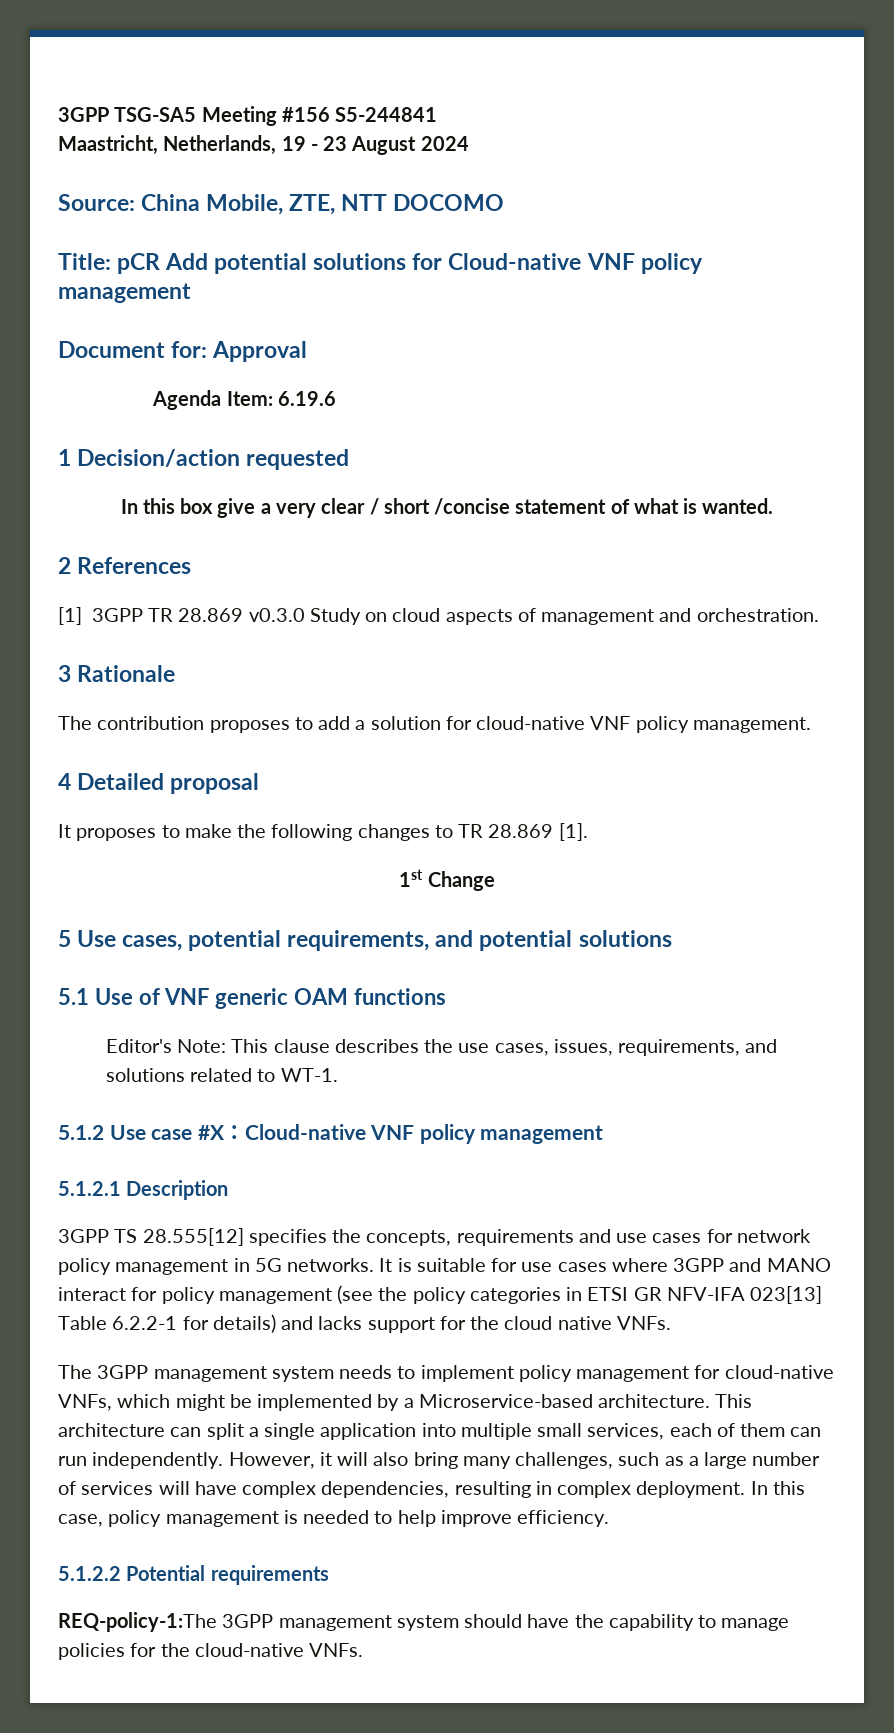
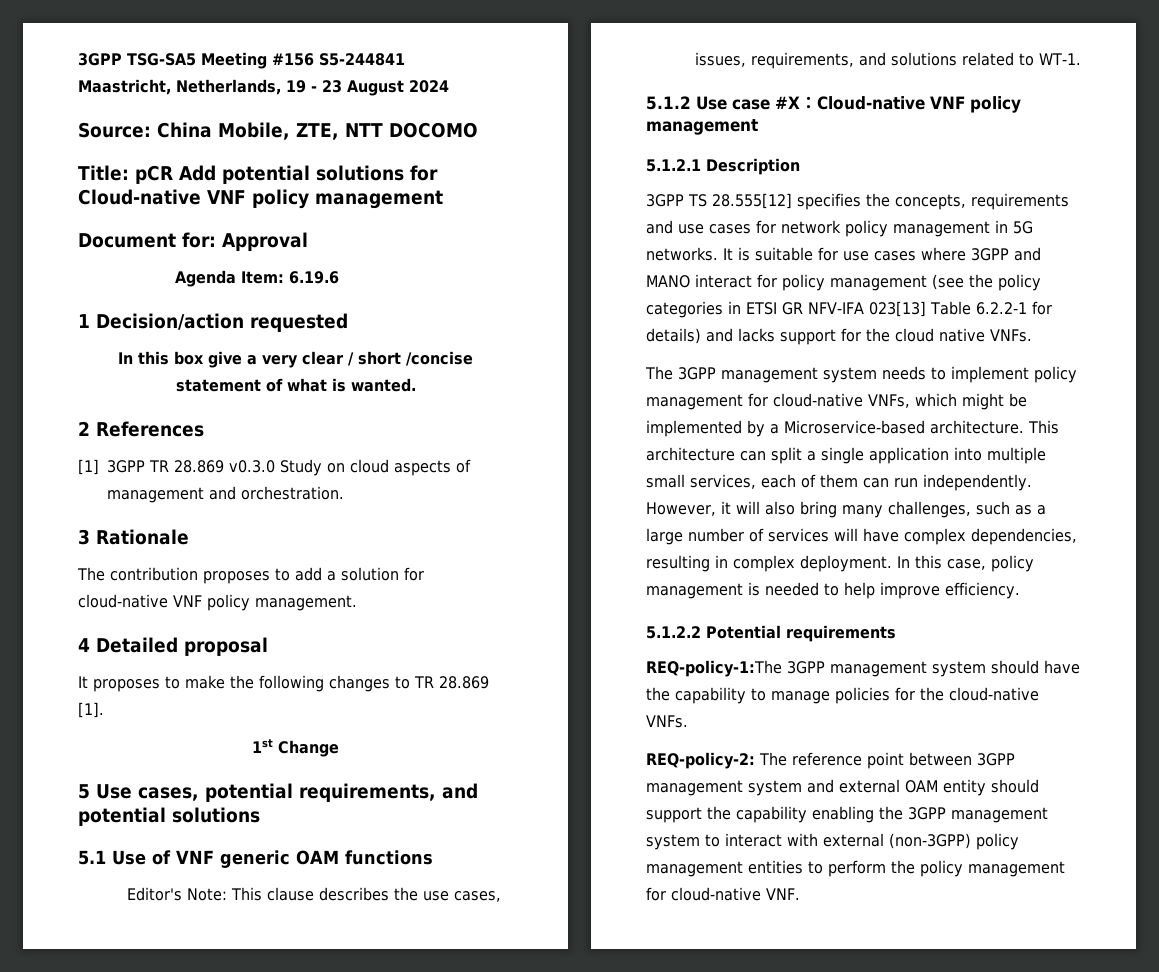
(364, 1650) none -> [646,752,1015,769] [646,779,1039,796] [646,806,1048,823] [646,833,1019,850] [646,860,1065,877] [646,887,800,901] // REQ-policy-2: The reference point between 3GPP management system and external OAM entity should support the capability enabling the 3GPP management system to interact with external (non-3GPP) policy management entities to perform the policy management for cloud-native VNF.

